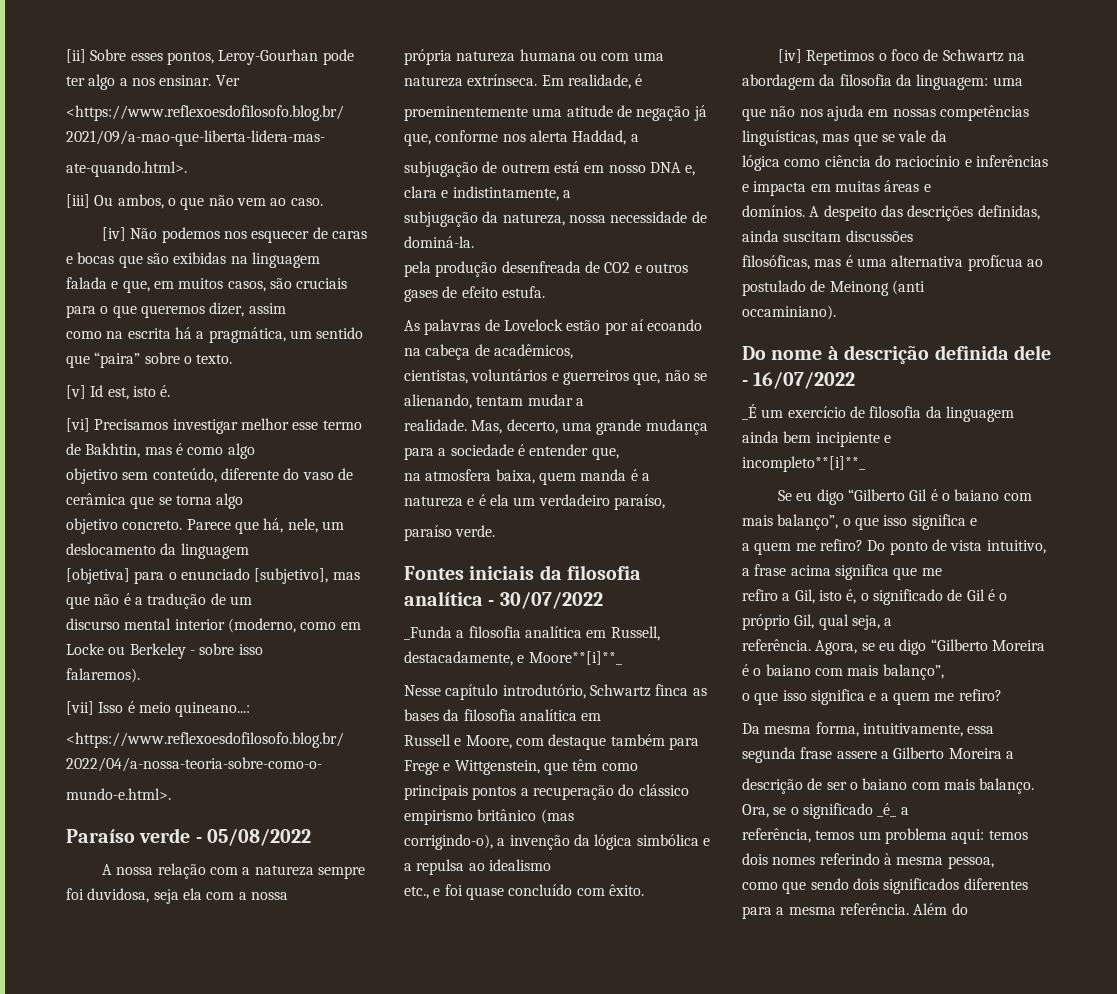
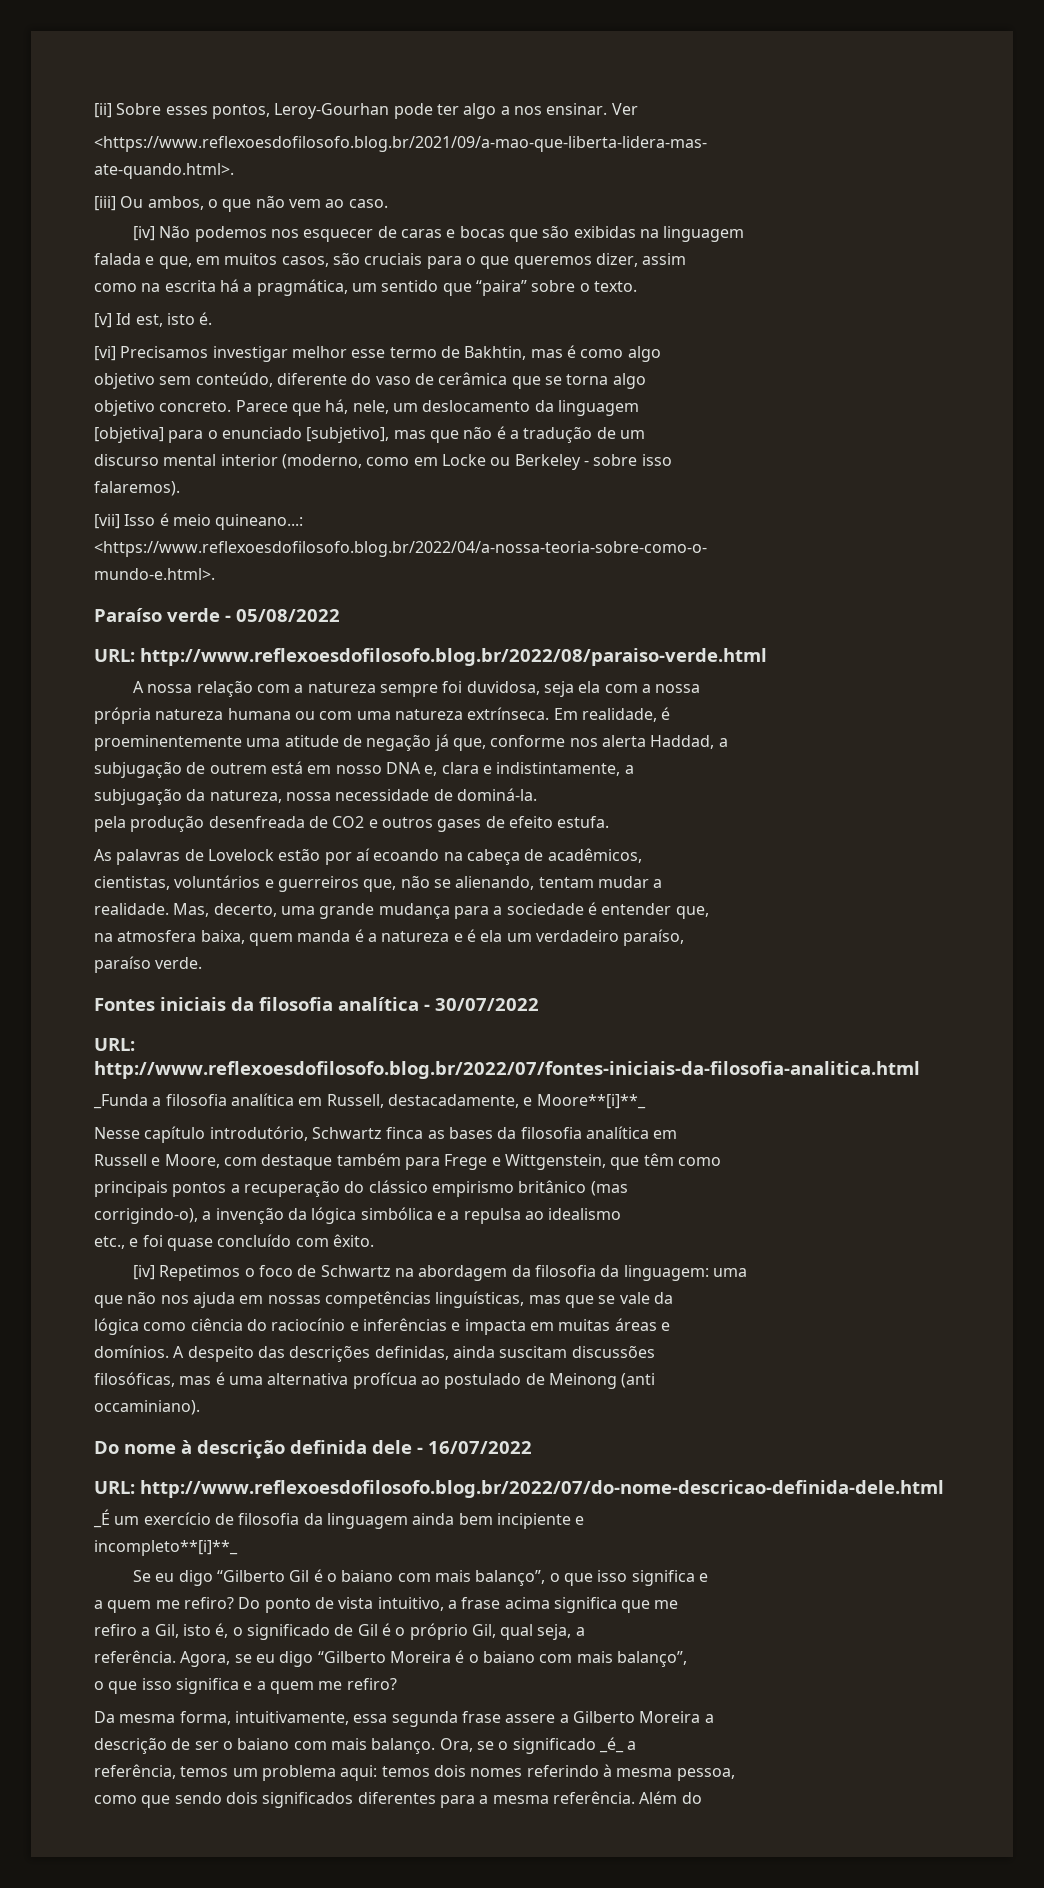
(312, 837) none -> [94,648,767,666] // URL: http://www.reflexoesdofilosofo.blog.br/2022/08/paraiso-verde.html
(603, 600) none -> [94,1038,135,1051] [94,1061,920,1079] // URL: http://www.reflexoesdofilosofo.blog.br/2022/07/fontes-iniciais-da-filosofia-analitica.html
(856, 380) none -> [94,1480,944,1498] // URL: http://www.reflexoesdofilosofo.blog.br/2022/07/do-nome-descricao-definida-dele.html

